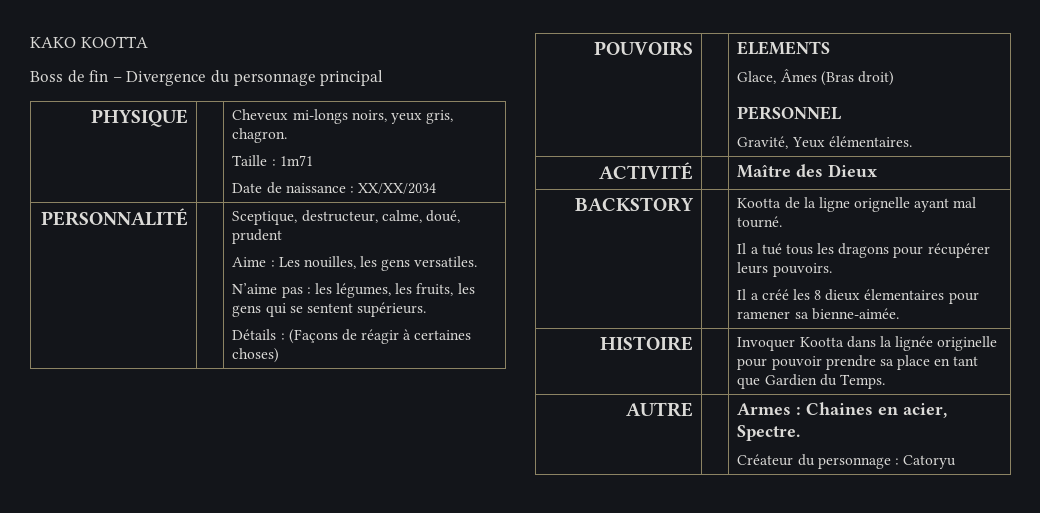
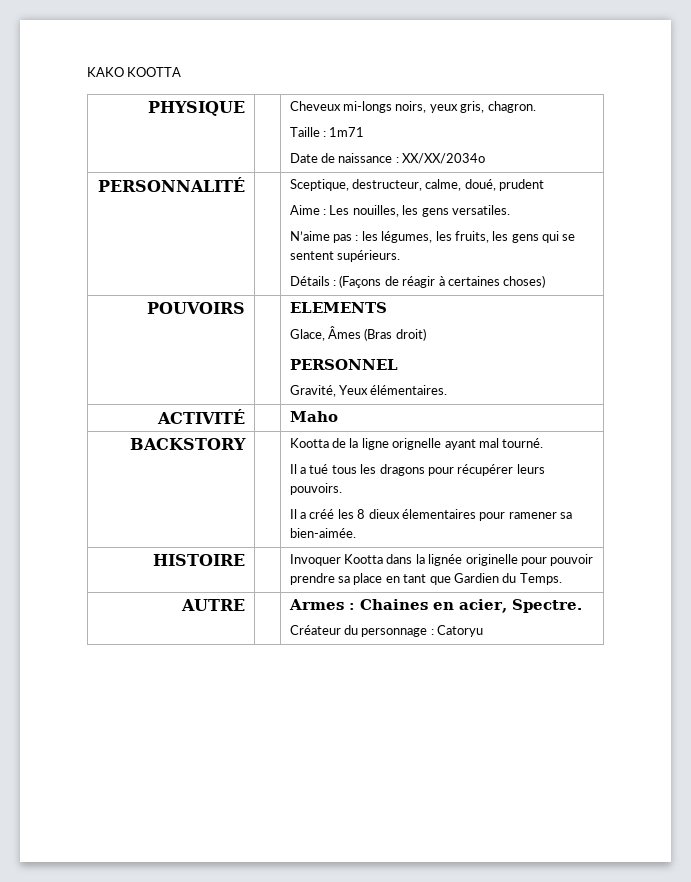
[30,70,384,86] // Boss de fin – Divergence du personnage principal -> (182, 72) none
[358,183,437,194] XX/XX/2034 -> [402,153,486,164] XX/XX/2034o
[737,164,878,178] Maître des Dieux -> [289,411,338,422] Maho
[811,308,899,320] bienne-aimée. -> [289,528,356,538] bien-aimée.

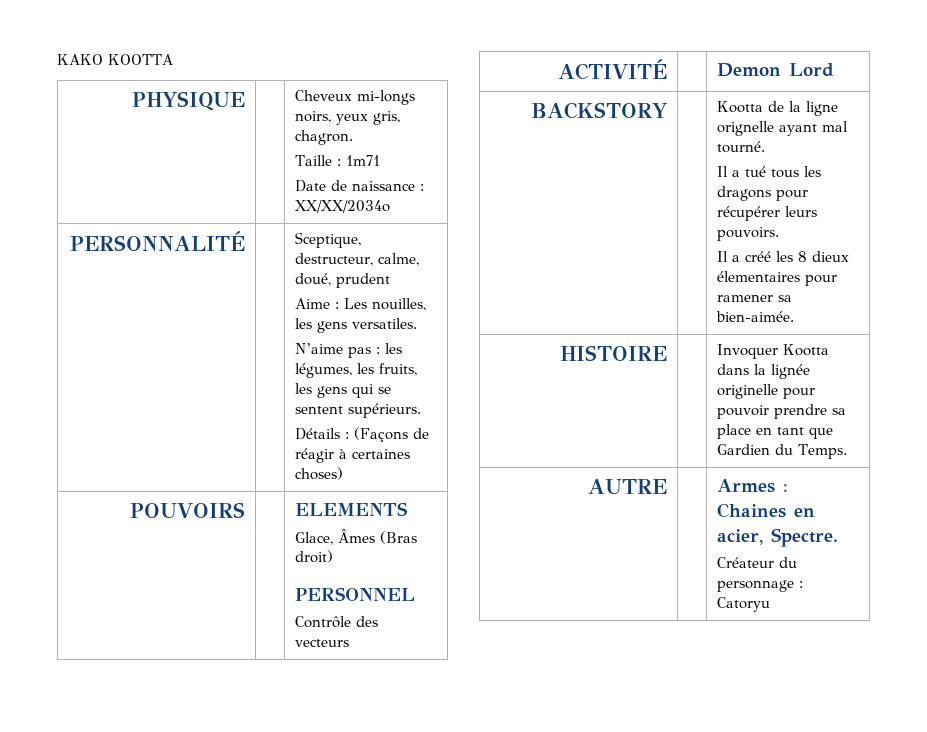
[289,385,448,397] Gravité, Yeux élémentaires. -> [295,616,379,628] [295,639,350,647] Contrôle des vecteurs
[289,411,338,422] Maho -> [717,63,835,77] Demon Lord

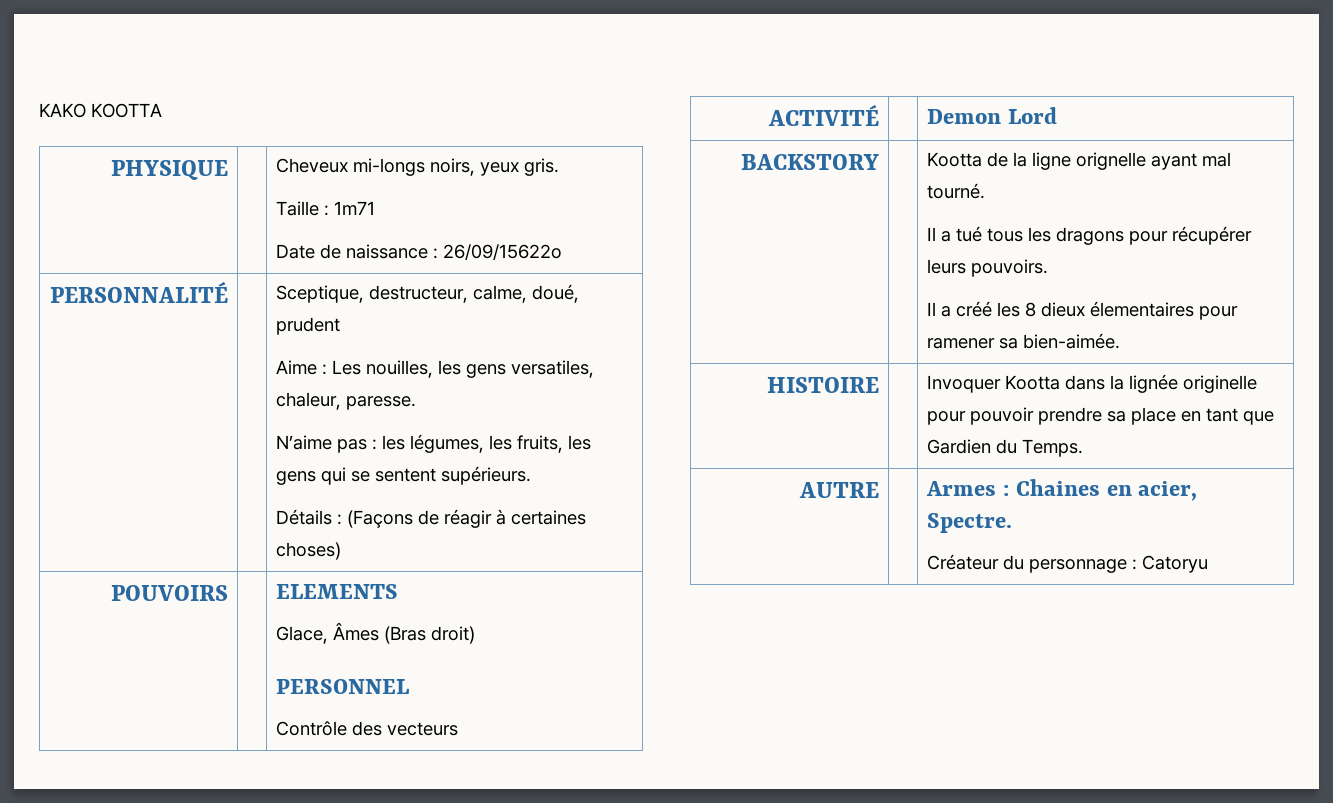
[373,111,401,125] [295,130,354,145] gris, chagron. -> [523,158,559,176] gris.
[295,200,391,213] XX/XX/2034o -> [442,244,562,260] 26/09/15622o
[352,318,418,329] versatiles. -> [510,360,594,378] [275,392,416,410] versatiles, chaleur, paresse.

